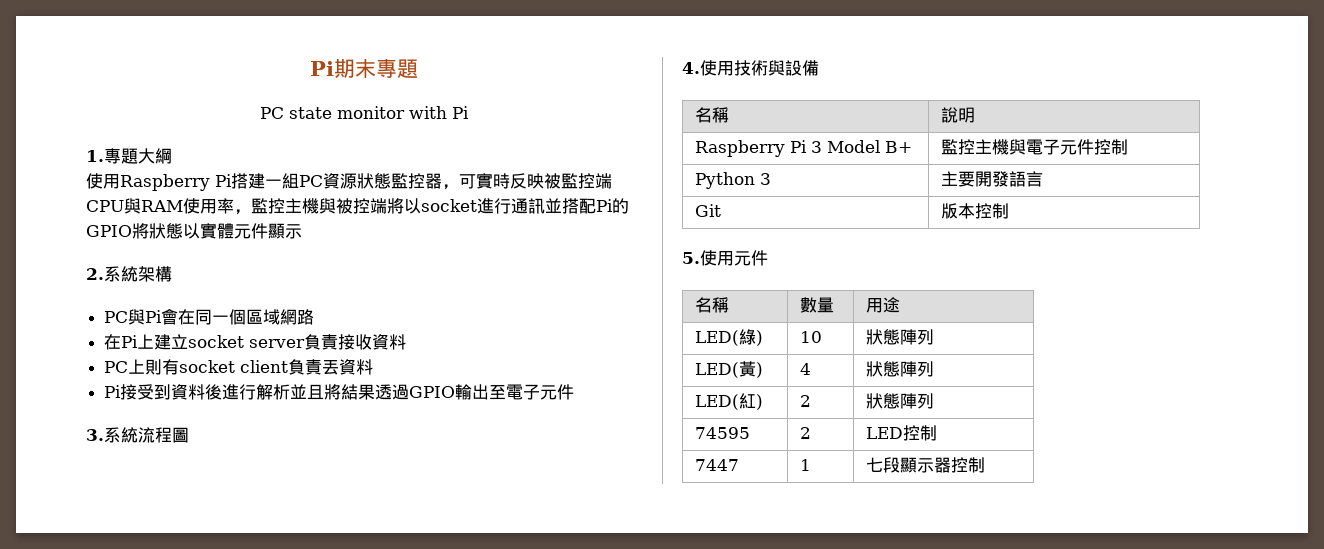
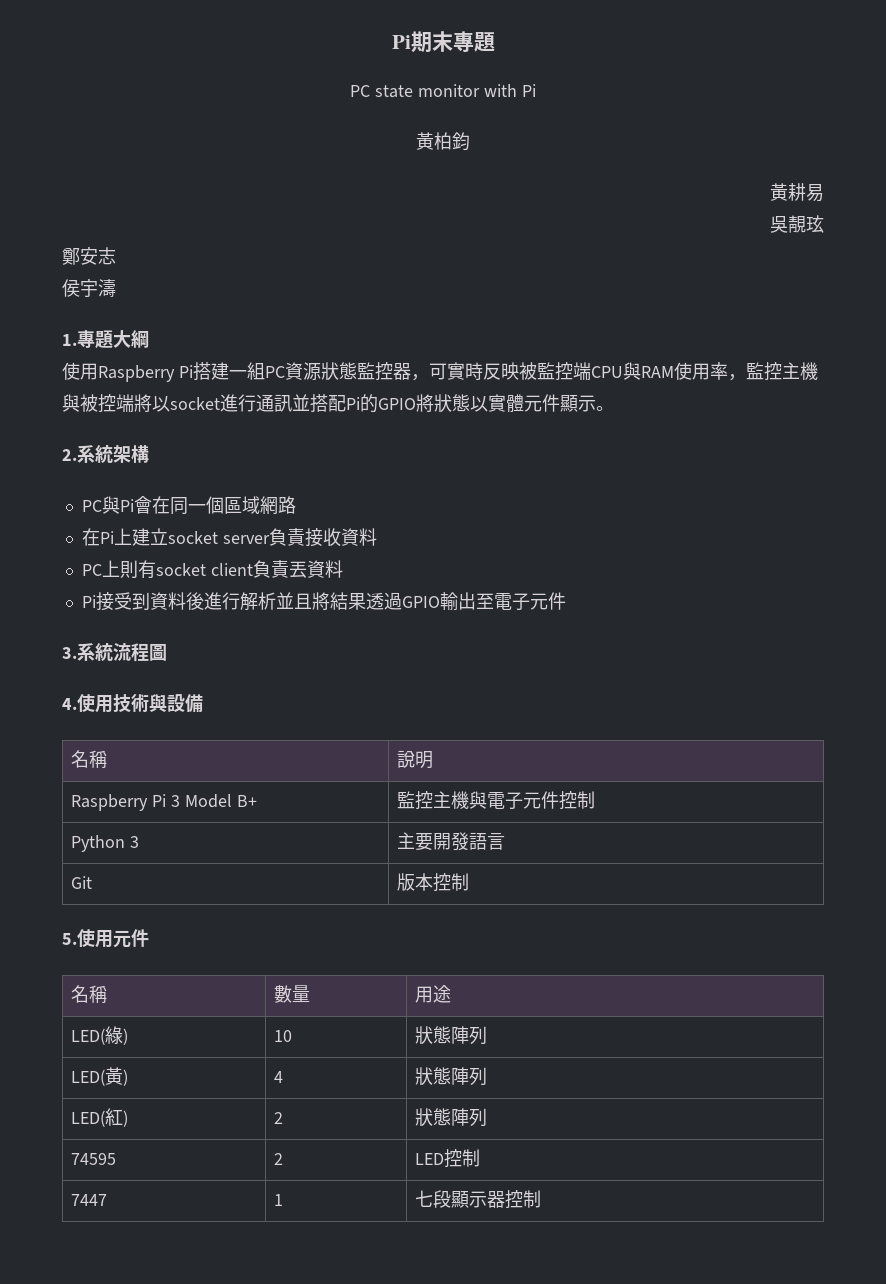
(469, 112) none -> [416,132,470,151] [770,183,824,202] [770,215,824,233] [62,247,116,265] [62,279,116,297] // 黃柏鈞 // 黃耕易 // 吳靚玹 // 鄭安志 // 侯宇濤
(302, 231) none -> [596,406,614,411] 。

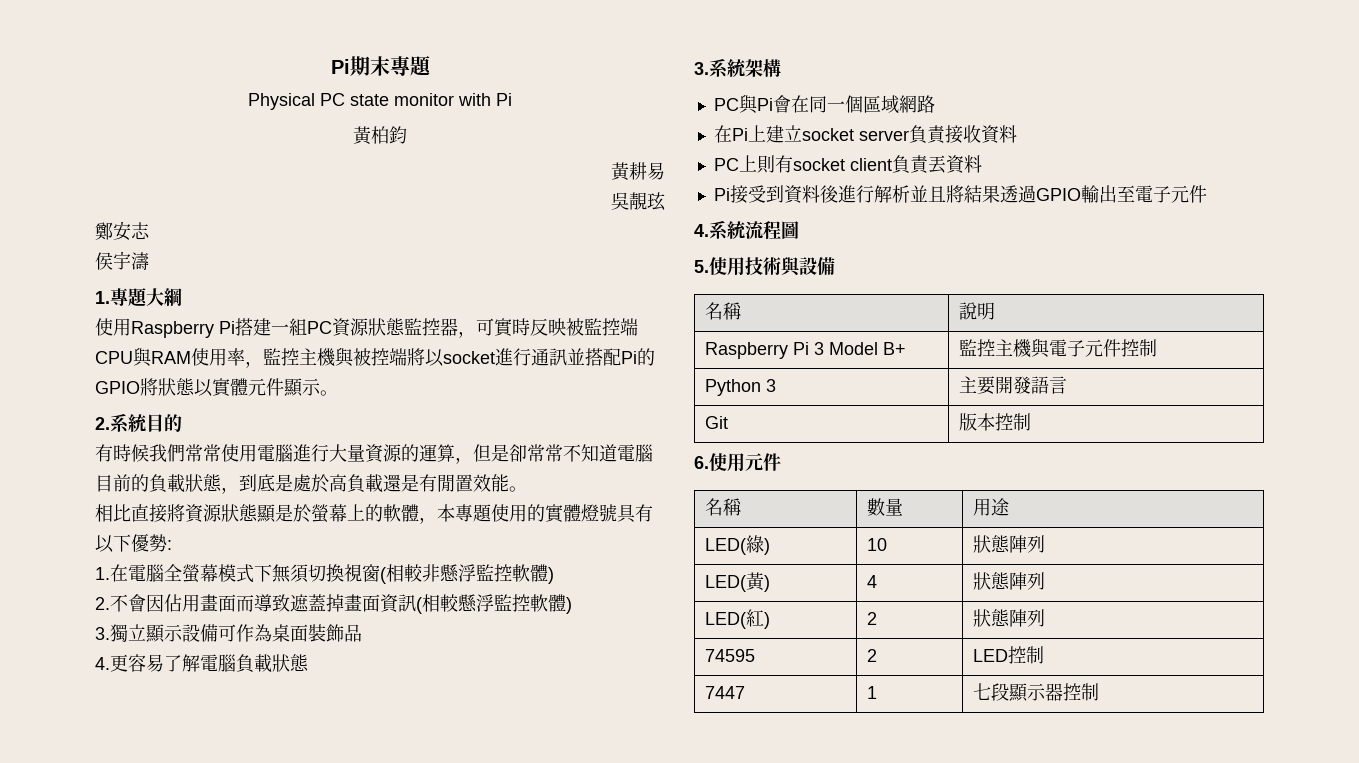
(495, 42) none -> [248,93,315,110] Physical
(113, 454) none -> [146,414,182,432] [95,444,653,464] [95,474,527,494] [95,504,653,524] [95,534,172,553] [95,564,554,584] [95,594,572,614] [95,624,362,643] [95,654,309,673] [694,58,746,78] 目的 // 有時候我們常常使用電腦進行大量資源的運算，但是卻常常不知道電腦目前的負載狀態，到底是處於高負載還是有閒置效能。 // 相比直接將資源狀態顯是於螢幕上的軟體，本專題使用的實體燈號具有以下優勢: // 1.在電腦全螢幕模式下無須切換視窗(相較非懸浮監控軟體) // 2.不會因佔用畫面而導致遮蓋掉畫面資訊(相較懸浮監控軟體) // 3.獨立顯示設備可作為桌面裝飾品 // 4.更容易了解電腦負載狀態 // 3.系統
[62,647,77,659] 3. -> [694,224,709,237] 4.
[62,698,77,710] 4. -> [694,260,709,273] 5.
[62,933,77,945] 5. -> [694,456,709,469] 6.

